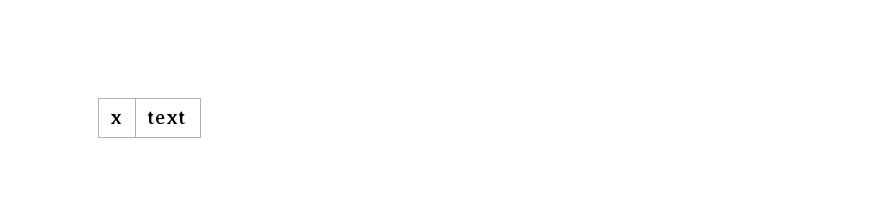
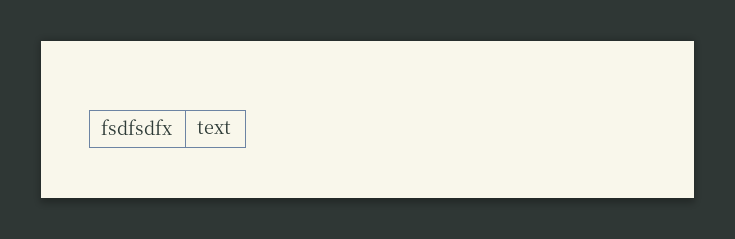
[110,114,123,124] x -> [101,119,173,135] fsdfsdfx

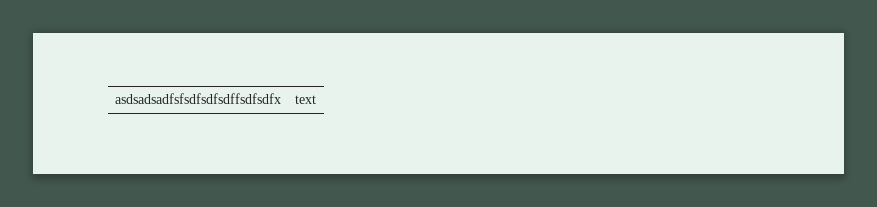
[101,119,173,135] fsdfsdfx -> [114,93,281,104] asdsadsadfsfsdfsdfsdffsdfsdfx

